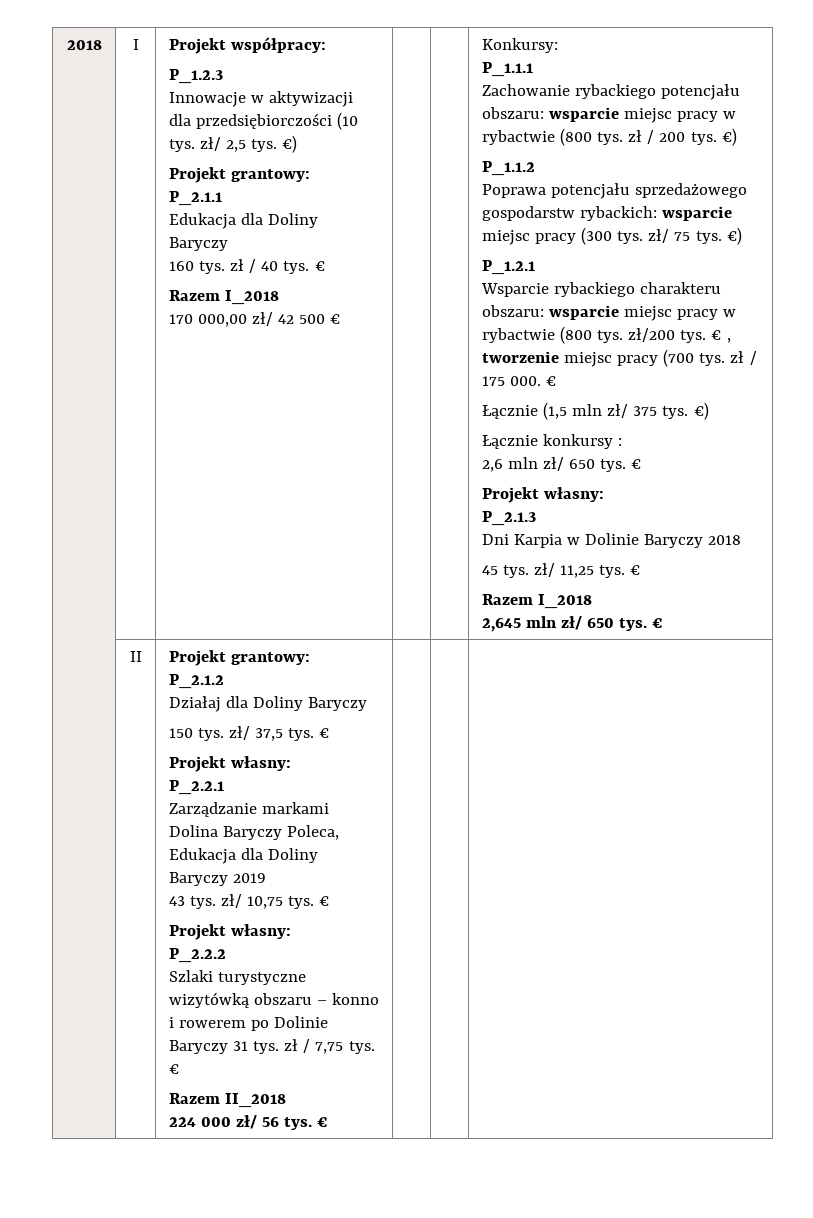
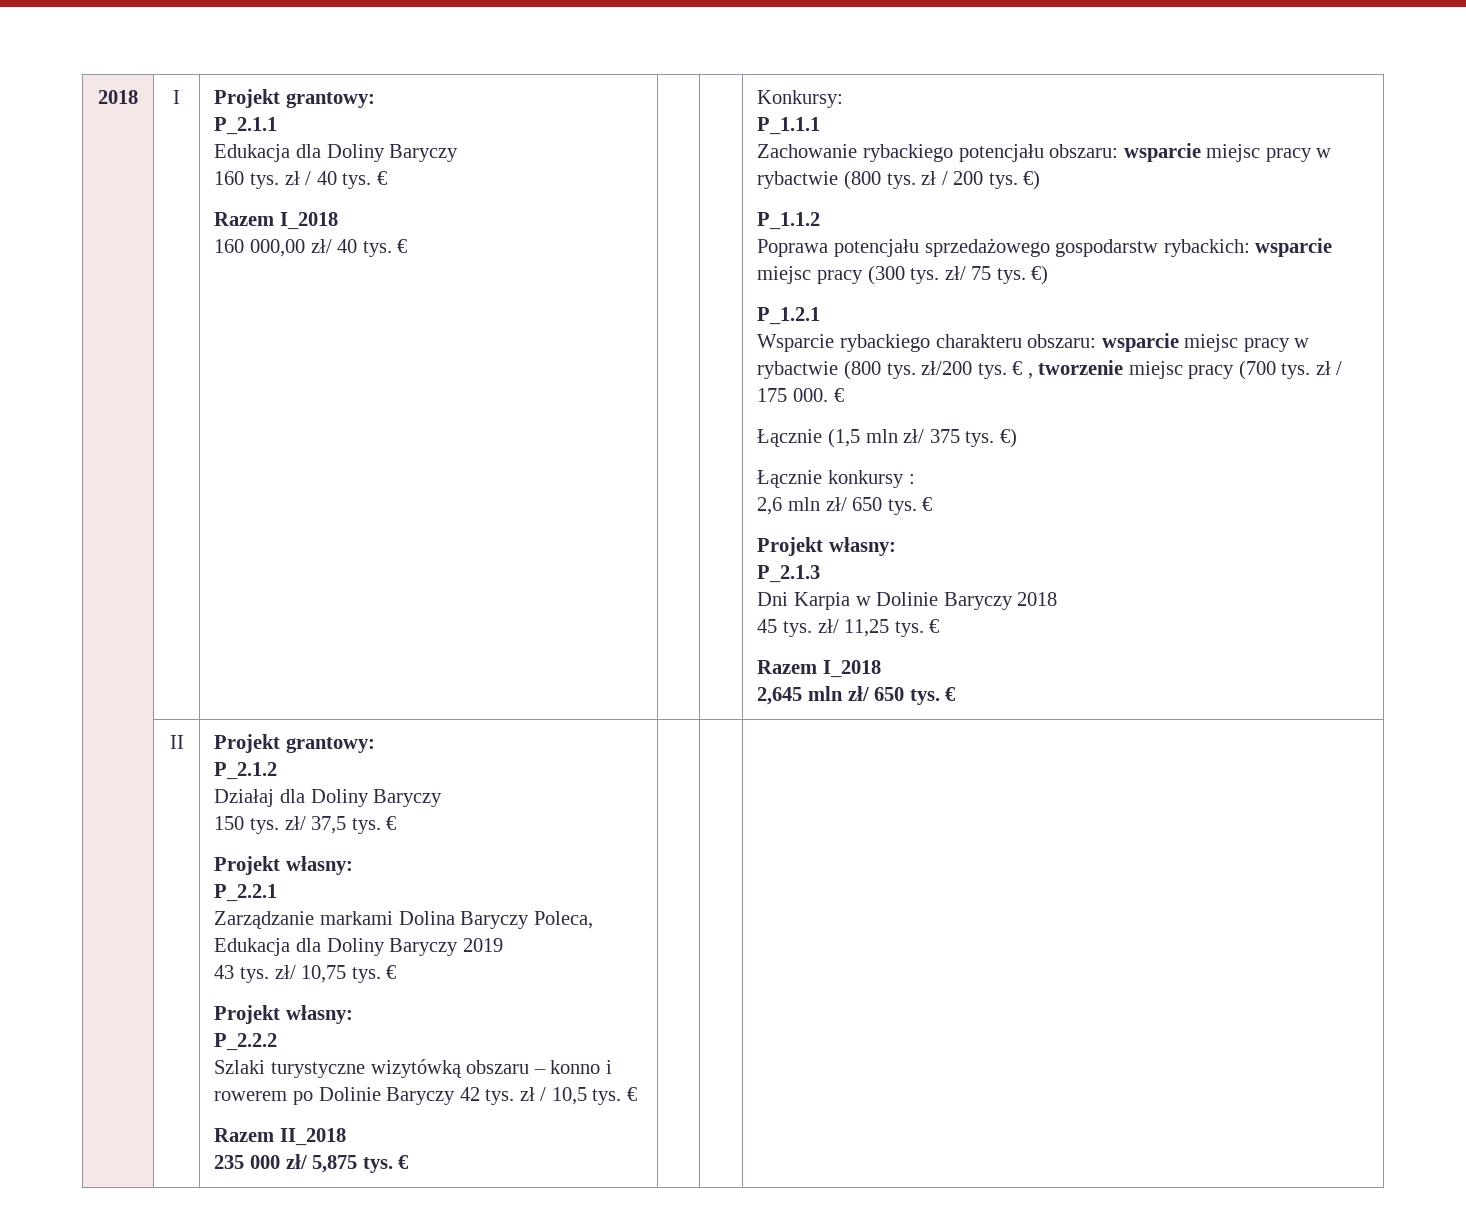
[230,37,326,53] [168,69,223,84] [168,91,353,107] [168,112,358,130] [168,135,298,153] [168,167,226,183] współpracy: // P_1.2.3 // Innowacje w aktywizacji dla przedsiębiorczości (10 tys. zł/ 2,5 tys. €) // Projekt -> (281, 98) none
[168,314,193,324] 170 -> [214,239,245,253] 160
[278,314,326,324] 42 500 -> [337,239,392,257] 40 tys.
[232,1039,344,1054] 31 tys. zł / 7,75 -> [459,1087,587,1105] 42 tys. zł / 10,5
[168,1117,196,1127] 224 -> [214,1155,245,1169] 235
[262,1117,280,1127] 56 -> [312,1155,358,1173] 5,875

